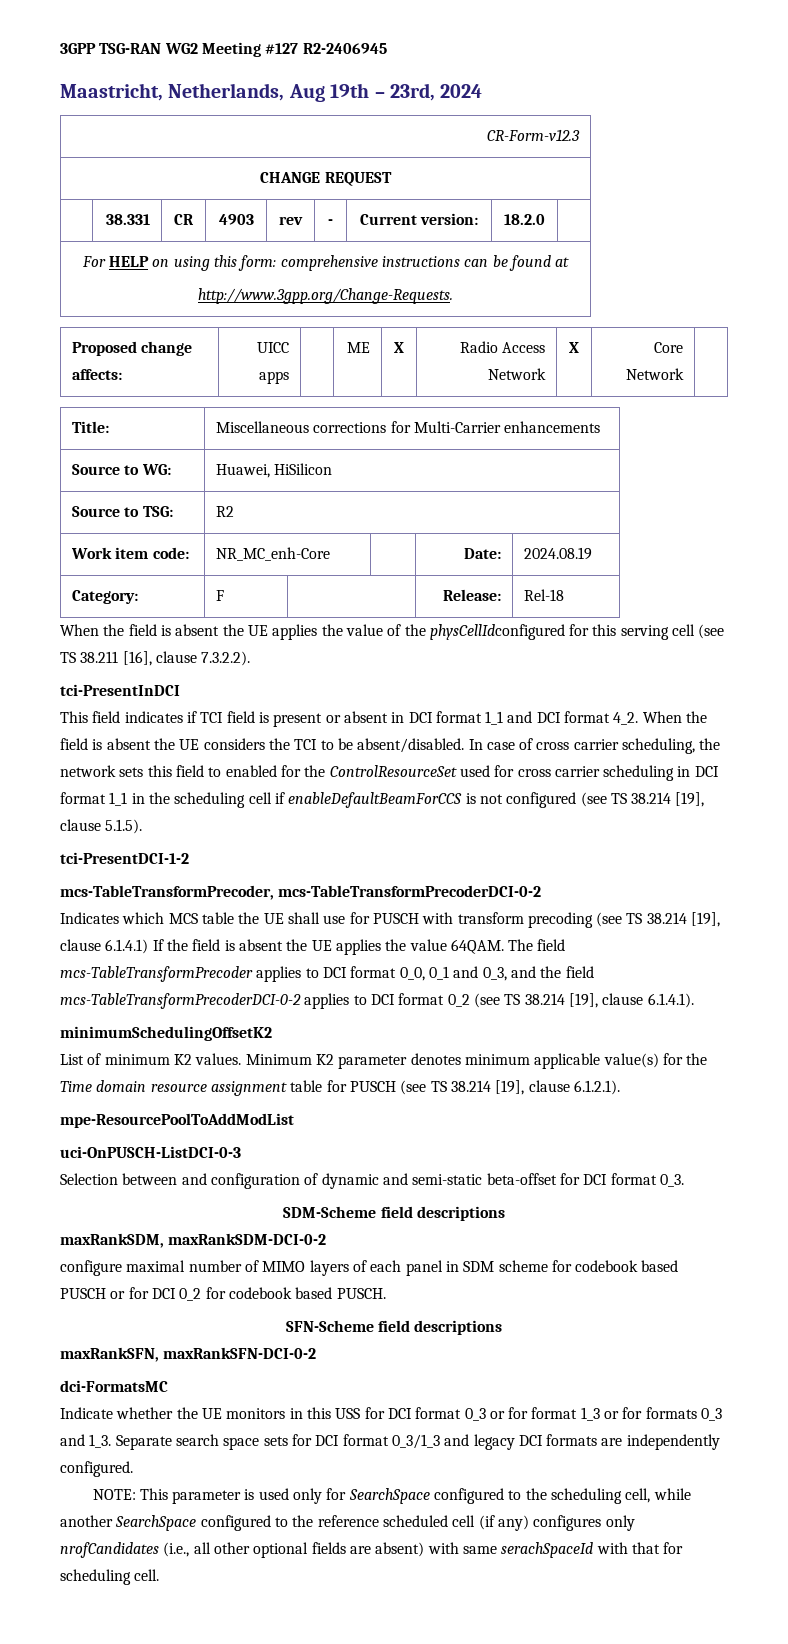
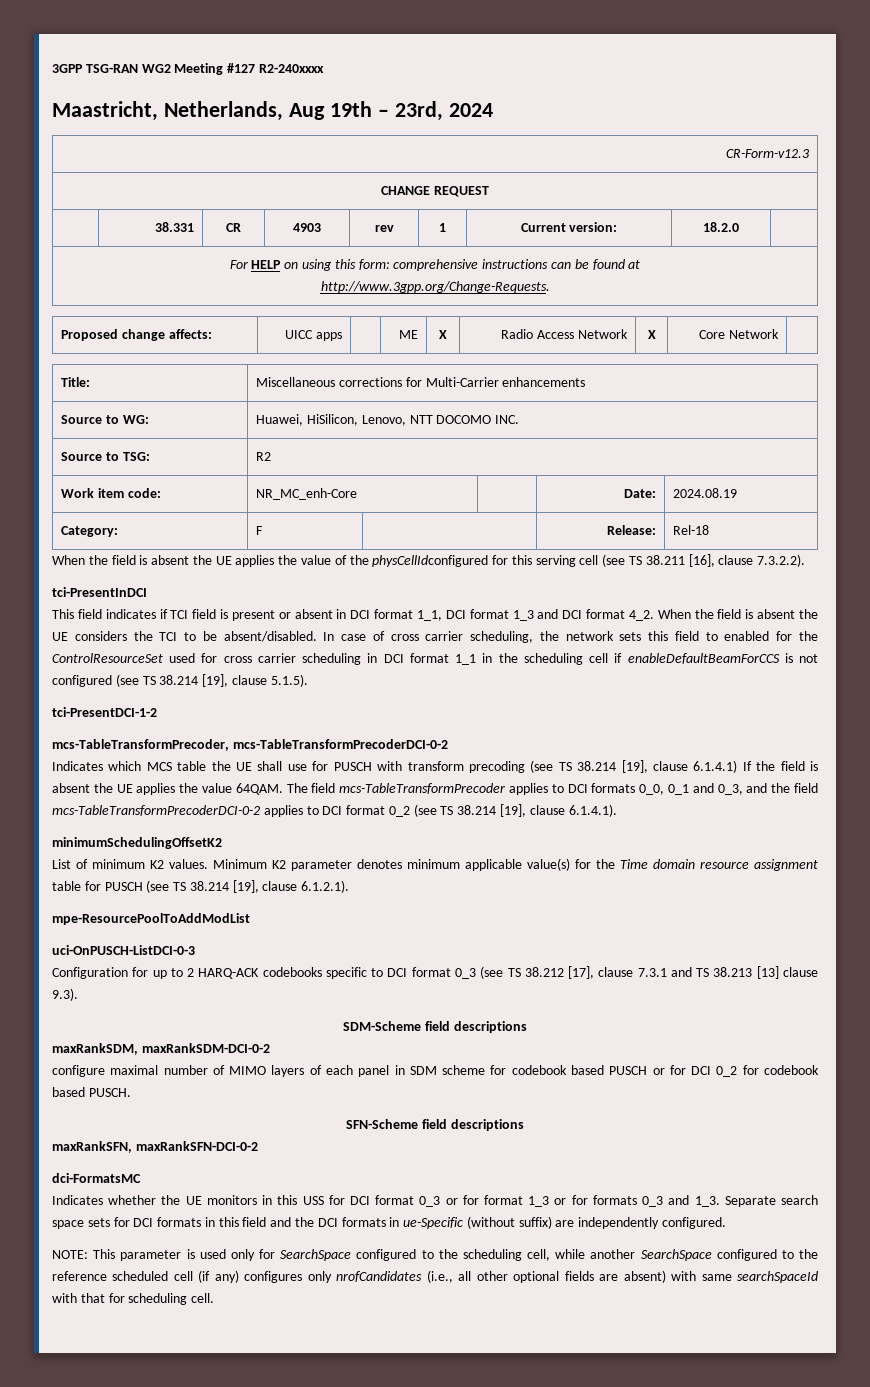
[302,43,387,54] R2-2406945 -> [258,64,324,73] R2-240xxxx
[328,219,333,225] - -> [439,223,446,232] 1
[274,463,333,475] HiSilicon -> [306,414,520,426] HiSilicon, Lenovo, NTT DOCOMO INC.
[485,711,504,725] 1_1 -> [417,609,534,621] 1_1, DCI format 1_3
[350,966,397,978] format -> [591,783,636,793] formats
[60,1173,684,1189] Selection between and configuration of dynamic and semi-static beta-offset for DCI format 0_3. -> [52,966,818,979] [52,988,78,1001] Configuration for up to 2 HARQ-ACK codebooks specific to DCI format 0_3 (see TS 38.212 [17], clause 7.3.1 and TS 38.213 [13] clause 9.3).
[60,1407,113,1419] Indicate -> [52,1195,103,1205] Indicates
[342,1434,598,1450] format 0_3/1_3 and legacy DCI formats -> [157,1216,552,1229] formats in this field and the DCI formats in ue-Specific (without suffix)
[501,1542,594,1558] serachSpaceId -> [737,1271,819,1283] searchSpaceId

